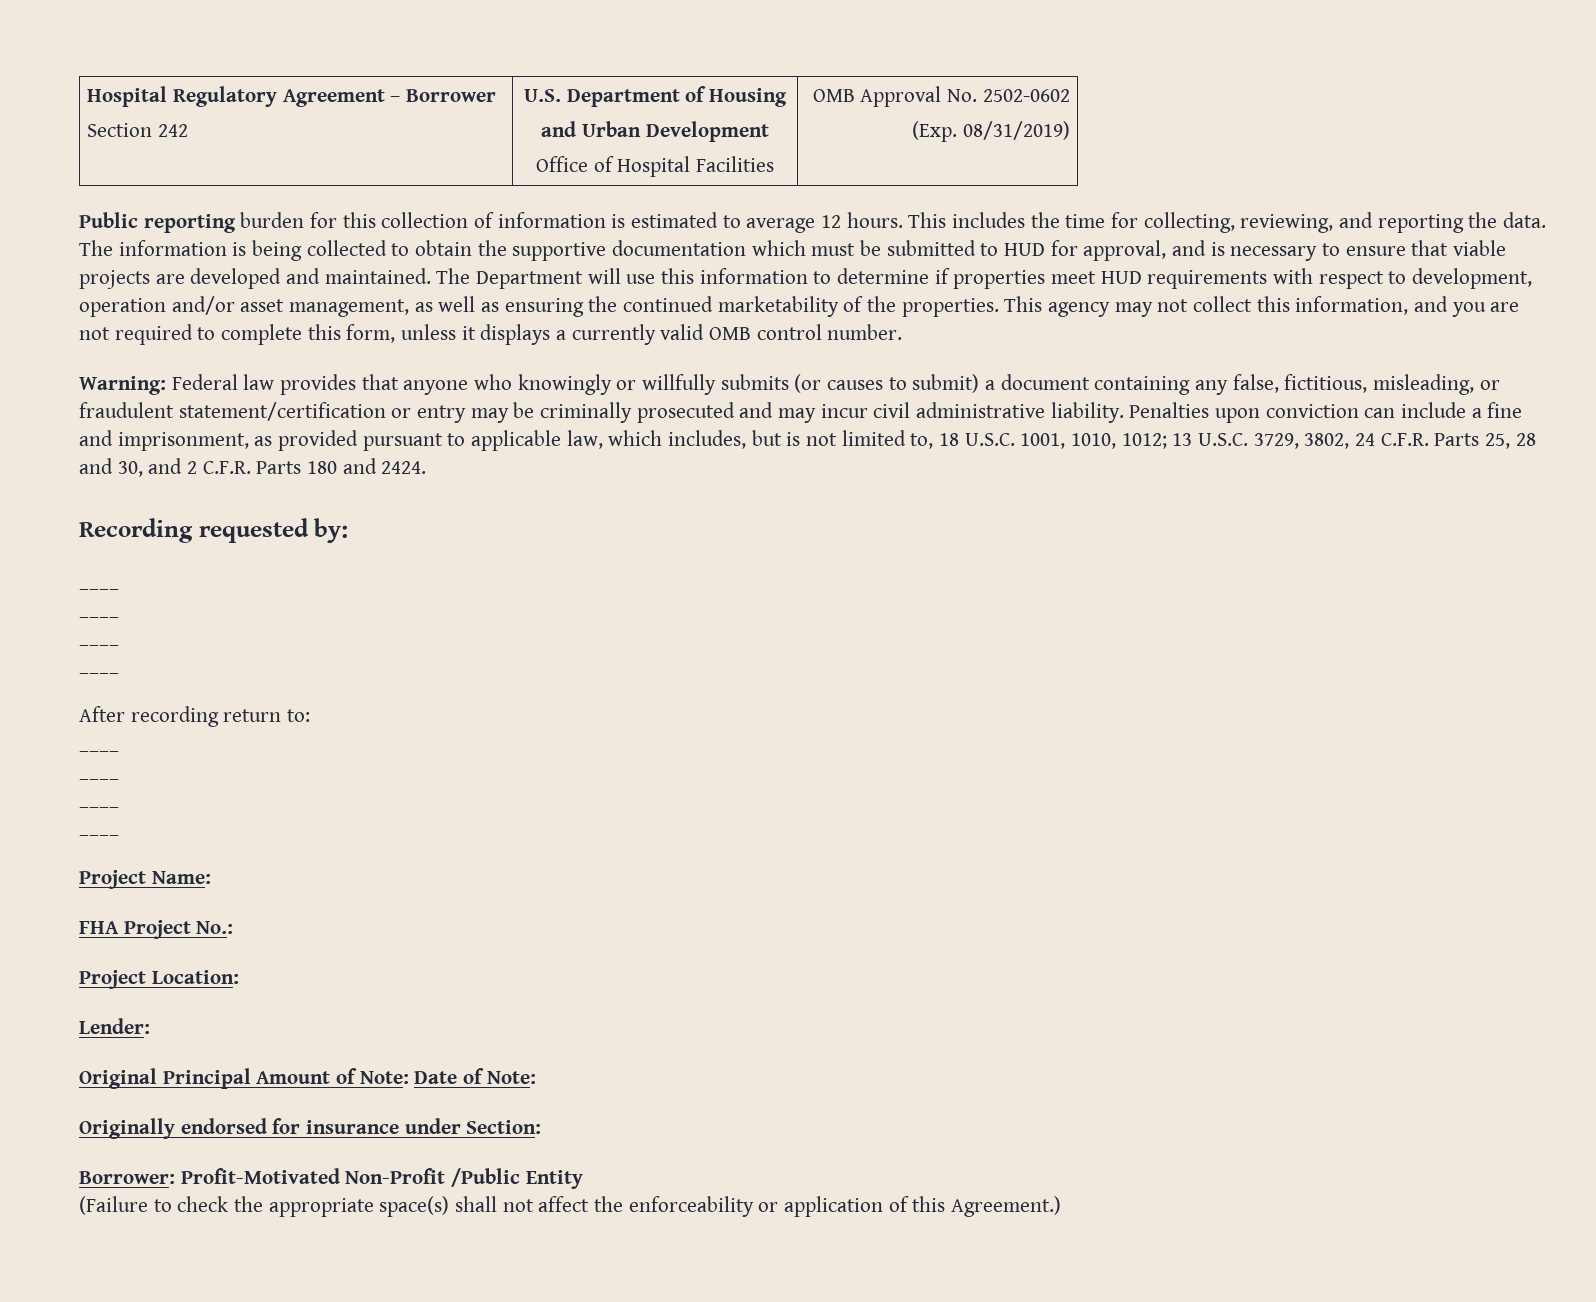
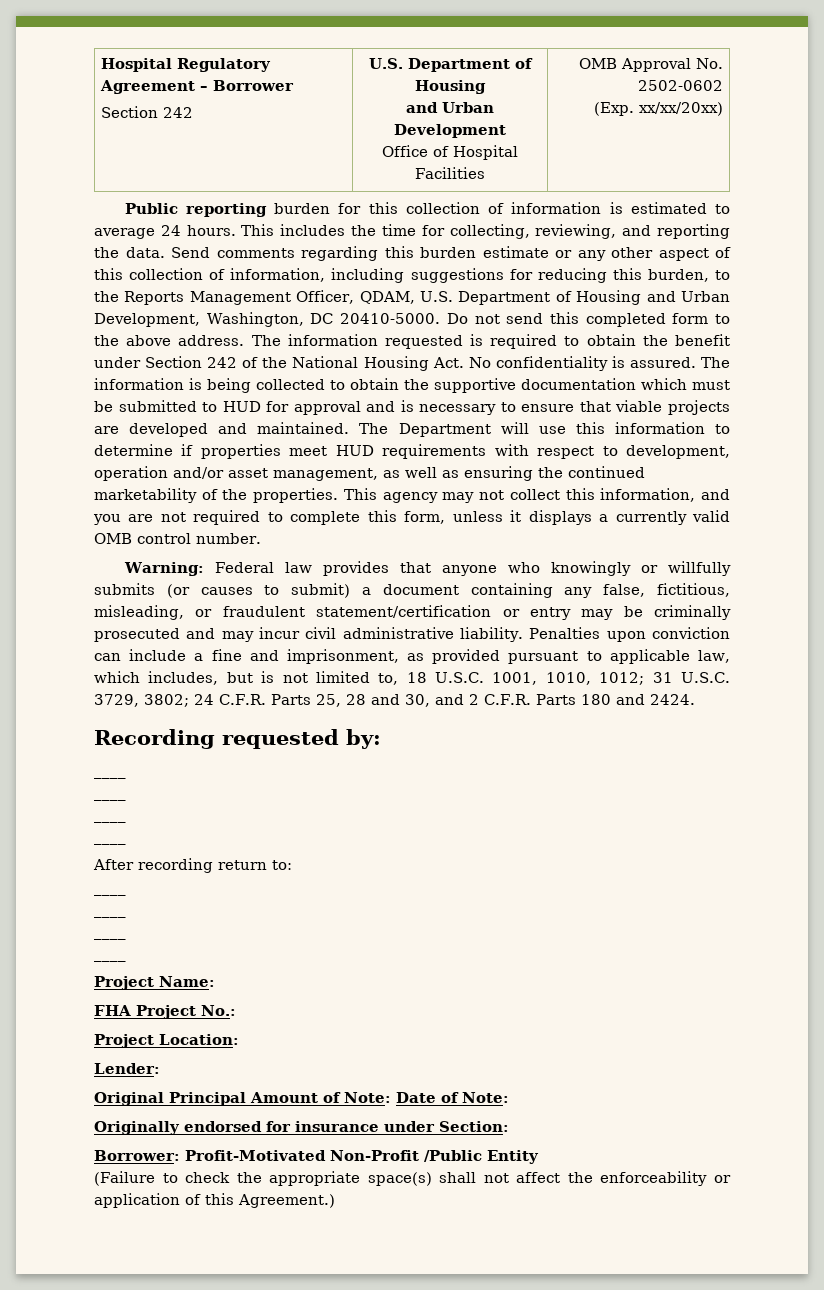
[962,121,1070,140] 08/31/2019) -> [639,102,724,116] xx/xx/20xx)
[821,215,842,228] 12 -> [160,225,181,236] 24
(1547, 220) none -> [171,246,731,261] [94,268,731,283] [94,290,730,305] [94,312,731,327] [94,334,730,349] [94,356,696,371] Send comments regarding this burden estimate or any other aspect of this collection of information, including suggestions for reducing this burden, to the Reports Management Officer, QDAM, U.S. Department of Housing and Urban Development, Washington, DC 20410-5000. Do not send this completed form to the above address. The information requested is required to obtain the benefit under Section 242 of the National Housing Act. No confidentiality is assured.
[1083,240,1167,261] approval, -> [293,401,361,415] approval
[1172,433,1193,446] 13 -> [652,672,673,683] 31
[1304,433,1350,449] 3802, -> [144,694,189,707] 3802;

